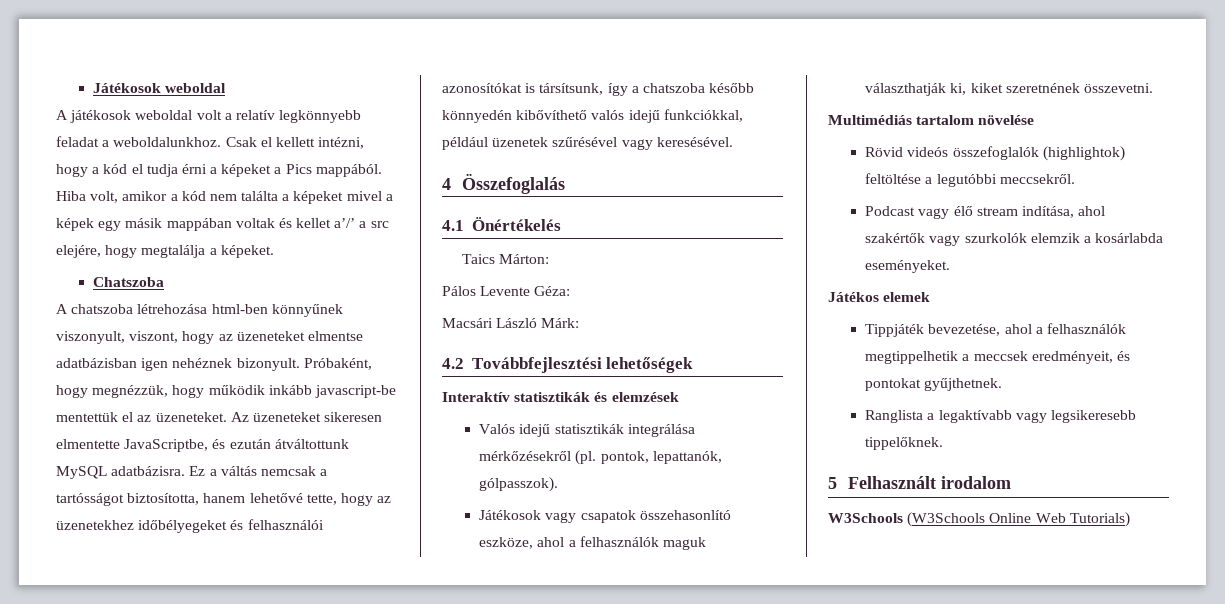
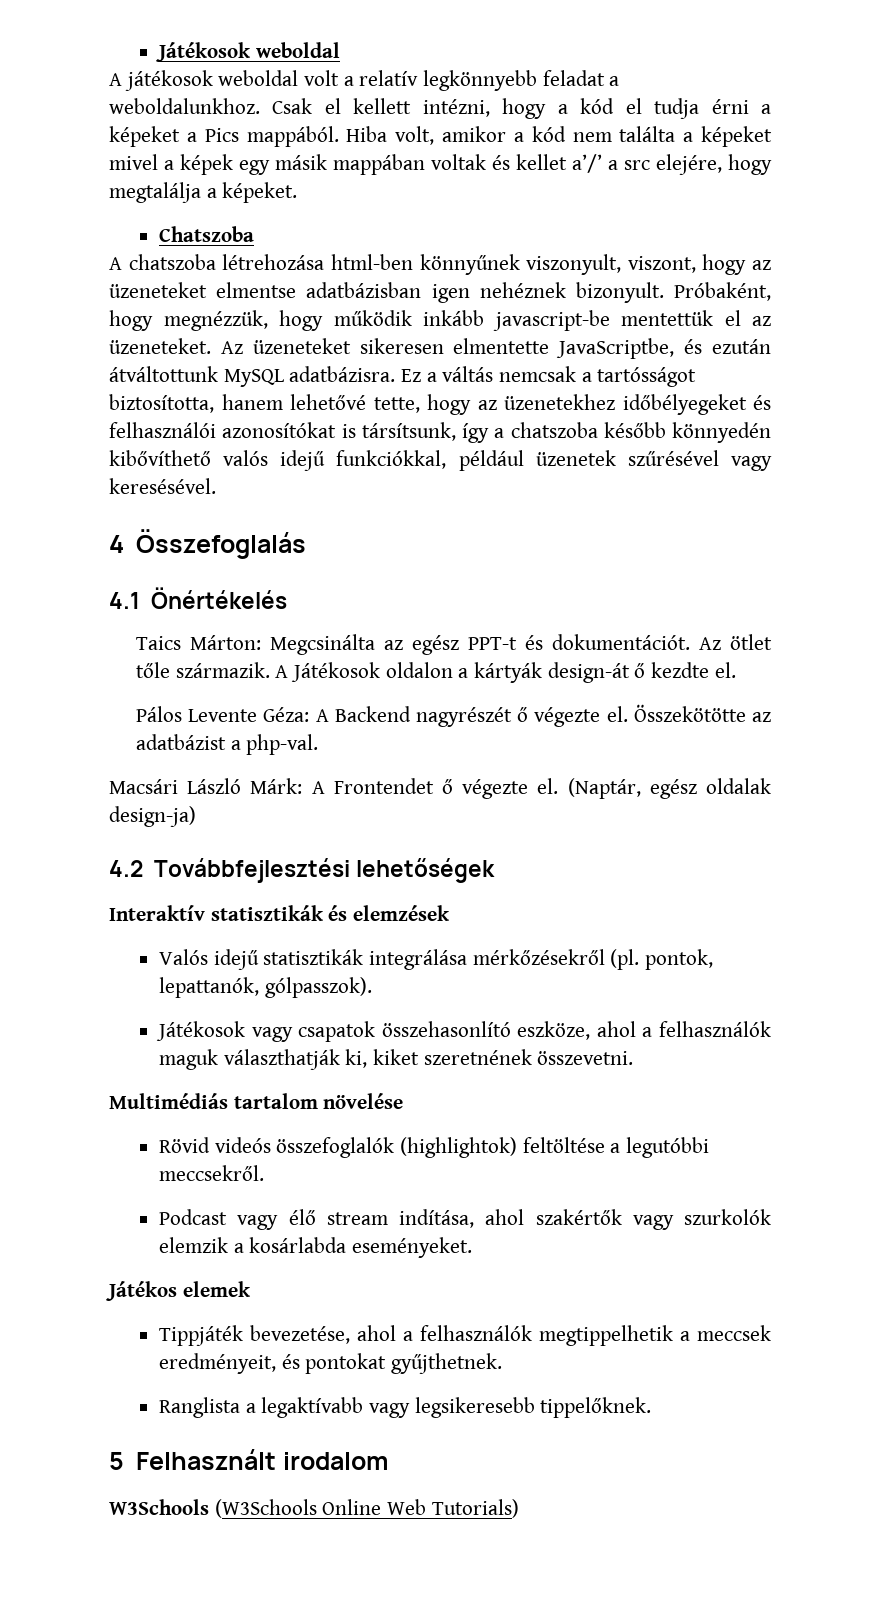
[442,286,571,296] [442,318,580,328] // Pálos Levente Géza: // Macsári László Márk: -> [270,634,773,655] [136,662,736,683] [136,704,771,727] [136,734,319,755] [109,778,771,799] [109,806,196,827] Megcsinálta az egész PPT-t és dokumentációt. Az ötlet tőle származik. A Játékosok oldalon a kártyák design-át ő kezdte el. // Pálos Levente Géza: A Backend nagyrészét ő végezte el. Összekötötte az adatbázist a php-val. // Macsári László Márk: A Frontendet ő végezte el. (Naptár, egész oldalak design-ja)

